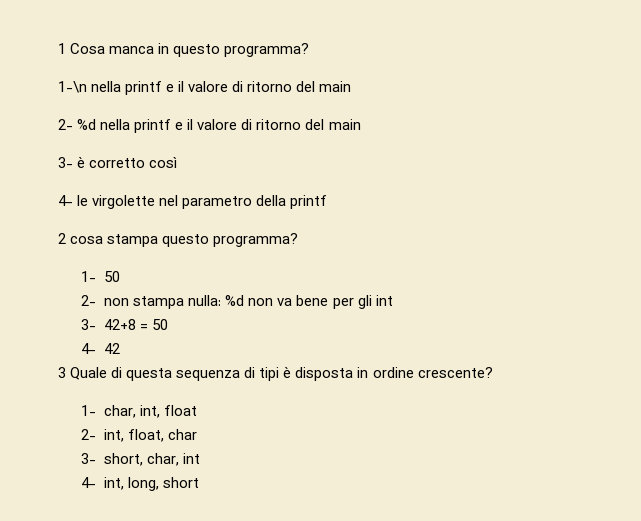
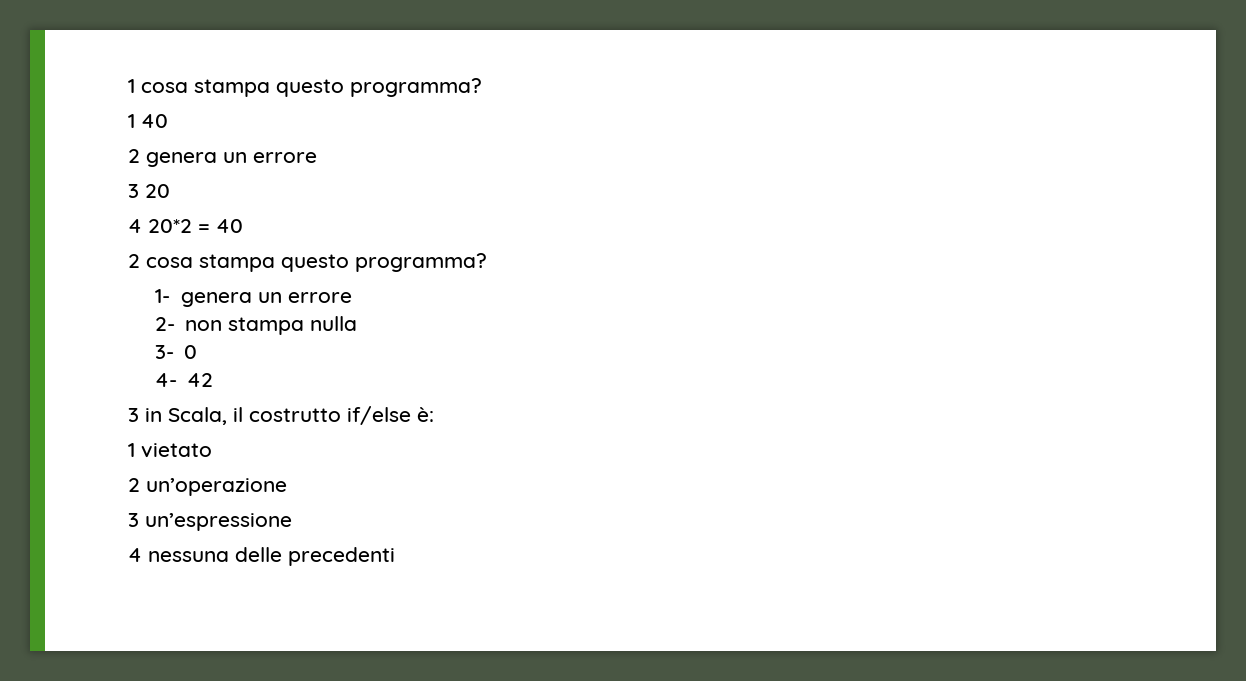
[58,43,310,57] [58,81,352,95] [58,119,361,133] [58,156,178,168] [58,195,328,209] 1 Cosa manca in questo programma? // 1-\n nella printf e il valore di ritorno del main // 2- %d nella printf e il valore di ritorno del main // 3- è corretto così // 4- le virgolette nel parametro della printf -> [128,78,482,97] [128,114,168,128] [128,149,317,167] [128,184,170,198] [128,219,243,233] 1 cosa stampa questo programma? // 1 40 // 2 genera un errore // 3 20 // 4 20*2 = 40
[104,271,121,282] 50 -> [180,292,352,307] genera un errore
[188,295,393,309] [81,319,169,330] [81,343,121,354] [58,366,493,381] [81,405,198,418] [81,429,198,442] [81,453,201,466] [81,477,200,491] nulla: %d non va bene per gli int // 3- 42+8 = 50 // 4- 42 // 3 Quale di questa sequenza di tipi è disposta in ordine crescente? // 1- char, int, float // 2- int, float, char // 3- short, char, int // 4- int, long, short -> [309,316,357,331] [154,345,197,359] [154,373,213,387] [128,406,434,425] [128,443,212,458] [128,478,287,496] [128,513,292,531] [128,547,395,566] nulla // 3- 0 // 4- 42 // 3 in Scala, il costrutto if/else è: // 1 vietato // 2 un’operazione // 3 un’espressione // 4 nessuna delle precedenti

